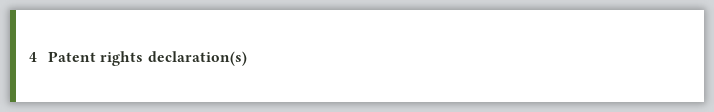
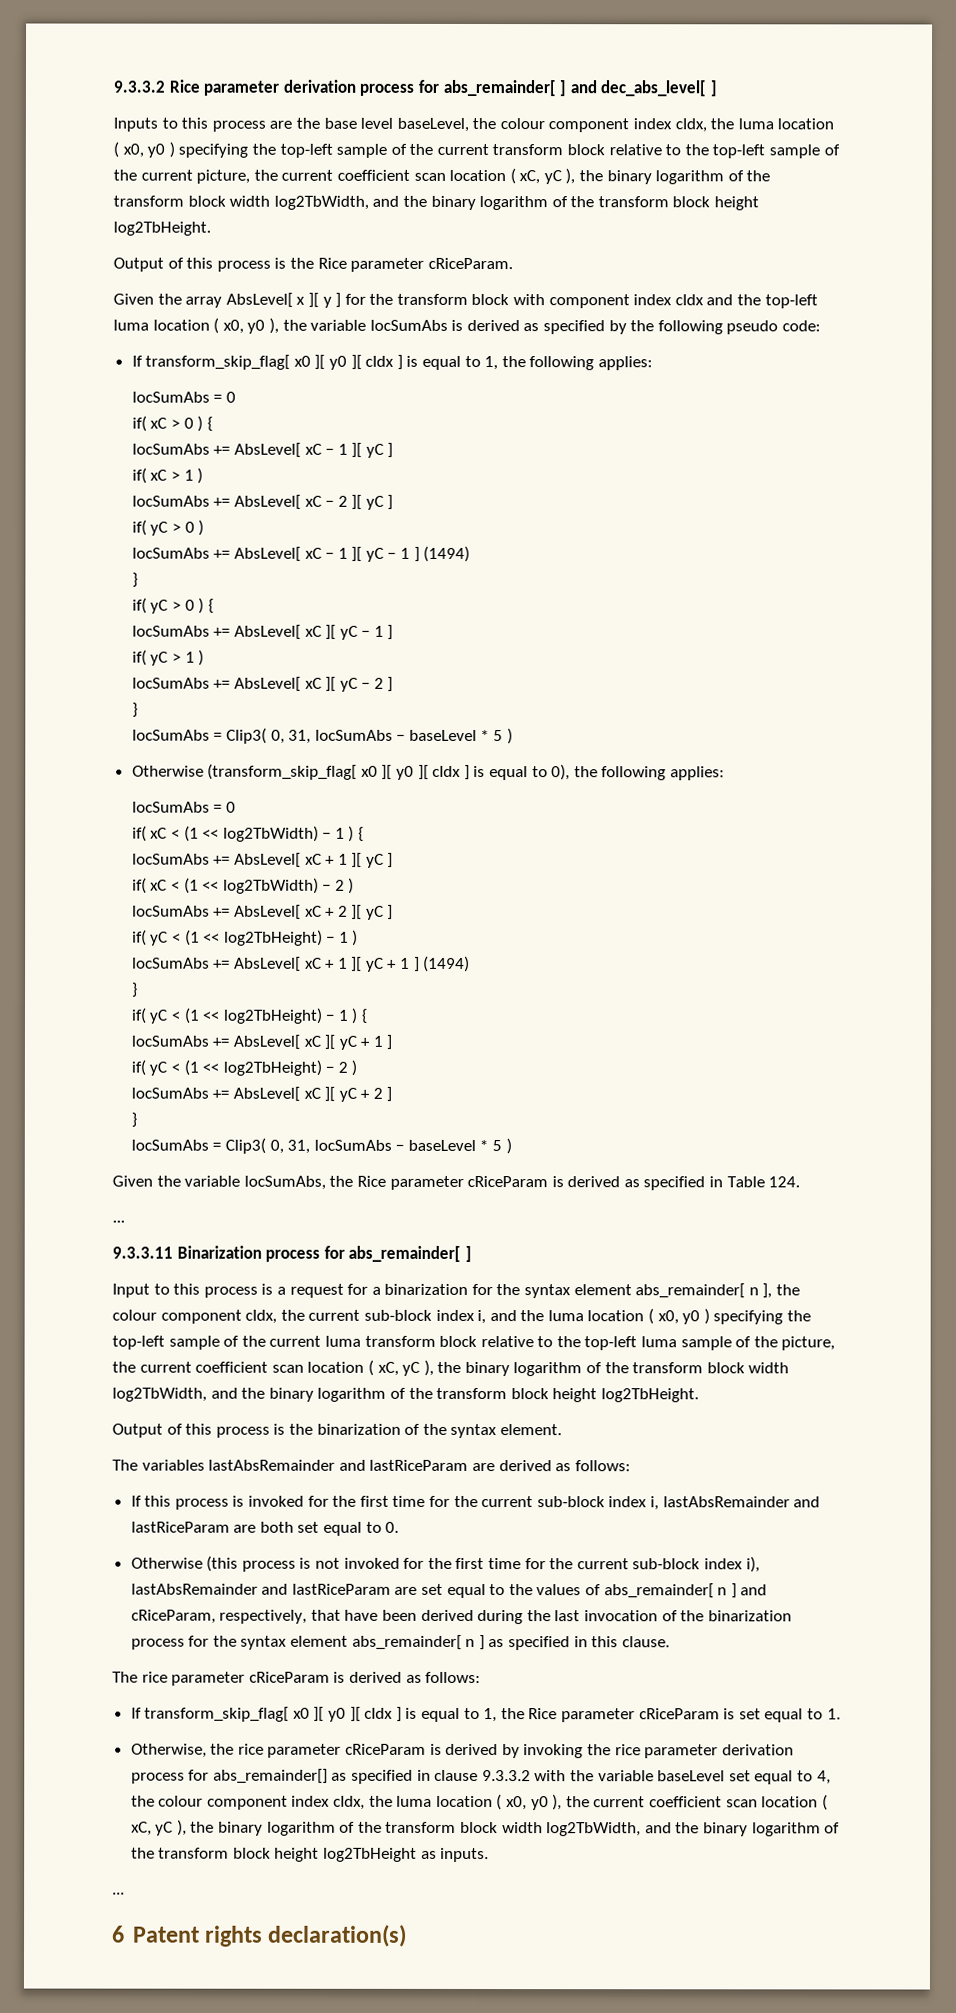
[29,52,37,62] 4 -> [113,79,717,97] [113,117,835,133] [113,141,840,159] [113,168,771,185] [113,195,760,211] [113,221,211,236] [113,257,513,272] [113,292,818,309] [113,317,822,335] [131,354,653,371] [131,391,236,403] [131,415,213,432] [131,442,394,458] [131,467,204,484] [131,494,394,510] [131,519,205,536] [131,545,471,562] [131,572,138,588] [131,597,214,614] [131,624,394,640] [131,649,205,666] [131,676,394,692] [131,702,138,718] [131,727,513,745] [131,763,725,781] [131,801,236,813] [131,825,365,842] [131,852,394,868] [131,877,355,894] [131,904,394,920] [131,929,359,946] [131,955,471,972] [131,982,138,998] [130,1007,368,1024] [130,1034,393,1050] [130,1059,358,1076] [130,1086,393,1102] [130,1112,137,1128] [130,1137,512,1155] [112,1175,801,1191] [112,1220,125,1223] [112,1245,472,1262] [112,1283,801,1299] [112,1308,812,1325] [112,1335,836,1351] [112,1359,790,1377] [112,1387,699,1403] [112,1423,562,1439] [112,1459,631,1472] [130,1495,821,1511] [130,1521,400,1536] [130,1555,760,1573] [130,1583,768,1599] [130,1609,792,1625] [130,1634,670,1651] [112,1671,482,1686] [130,1706,841,1723] [130,1743,794,1759] [130,1768,831,1785] [130,1794,828,1811] [130,1819,841,1837] [130,1847,490,1863] [112,1892,125,1895] [112,1925,125,1943] 9.3.3.2 Rice parameter derivation process for abs_remainder[ ] and dec_abs_level[ ] // Inputs to this process are the base level baseLevel, the colour component index cIdx, the luma location ( x0, y0 ) specifying the top-left sample of the current transform block relative to the top-left sample of the current picture, the current coefficient scan location ( xC, yC ), the binary logarithm of the transform block width log2TbWidth, and the binary logarithm of the transform block height log2TbHeight. // Output of this process is the Rice parameter cRiceParam. // Given the array AbsLevel[ x ][ y ] for the transform block with component index cIdx and the top-left luma location ( x0, y0 ), the variable locSumAbs is derived as specified by the following pseudo code: // If transform_skip_flag[ x0 ][ y0 ][ cIdx ] is equal to 1, the following applies: // locSumAbs = 0 // if( xC > 0 ) { // locSumAbs += AbsLevel[ xC − 1 ][ yC ] // if( xC > 1 ) // locSumAbs += AbsLevel[ xC − 2 ][ yC ] // if( yC > 0 ) // locSumAbs += AbsLevel[ xC − 1 ][ yC − 1 ] (1494) // } // if( yC > 0 ) { // locSumAbs += AbsLevel[ xC ][ yC − 1 ] // if( yC > 1 ) // locSumAbs += AbsLevel[ xC ][ yC − 2 ] // } // locSumAbs = Clip3( 0, 31, locSumAbs − baseLevel * 5 ) // Otherwise (transform_skip_flag[ x0 ][ y0 ][ cIdx ] is equal to 0), the following applies: // locSumAbs = 0 // if( xC < (1 << log2TbWidth) − 1 ) { // locSumAbs += AbsLevel[ xC + 1 ][ yC ] // if( xC < (1 << log2TbWidth) − 2 ) // locSumAbs += AbsLevel[ xC + 2 ][ yC ] // if( yC < (1 << log2TbHeight) − 1 ) // locSumAbs += AbsLevel[ xC + 1 ][ yC + 1 ] (1494) // } // if( yC < (1 << log2TbHeight) − 1 ) { // locSumAbs += AbsLevel[ xC ][ yC + 1 ] // if( yC < (1 << log2TbHeight) − 2 ) // locSumAbs += AbsLevel[ xC ][ yC + 2 ] // } // locSumAbs = Clip3( 0, 31, locSumAbs − baseLevel * 5 ) // Given the variable locSumAbs, the Rice parameter cRiceParam is derived as specified in Table 124. // ... // 9.3.3.11 Binarization process for abs_remainder[ ] // Input to this process is a request for a binarization for the syntax element abs_remainder[ n ], the colour component cIdx, the current sub-block index i, and the luma location ( x0, y0 ) specifying the top-left sample of the current luma transform block relative to the top-left luma sample of the picture, the current coefficient scan location ( xC, yC ), the binary logarithm of the transform block width log2TbWidth, and the binary logarithm of the transform block height log2TbHeight. // Output of this process is the binarization of the syntax element. // The variables lastAbsRemainder and lastRiceParam are derived as follows: // If this process is invoked for the first time for the current sub-block index i, lastAbsRemainder and lastRiceParam are both set equal to 0. // Otherwise (this process is not invoked for the first time for the current sub-block index i), lastAbsRemainder and lastRiceParam are set equal to the values of abs_remainder[ n ] and cRiceParam, respectively, that have been derived during the last invocation of the binarization process for the syntax element abs_remainder[ n ] as specified in this clause. // The rice parameter cRiceParam is derived as follows: // If transform_skip_flag[ x0 ][ y0 ][ cIdx ] is equal to 1, the Rice parameter cRiceParam is set equal to 1. // Otherwise, the rice parameter cRiceParam is derived by invoking the rice parameter derivation process for abs_remainder[] as specified in clause 9.3.3.2 with the variable baseLevel set equal to 4, the colour component index cIdx, the luma location ( x0, y0 ), the current coefficient scan location ( xC, yC ), the binary logarithm of the transform block width log2TbWidth, and the binary logarithm of the transform block height log2TbHeight as inputs. // ... // 6

